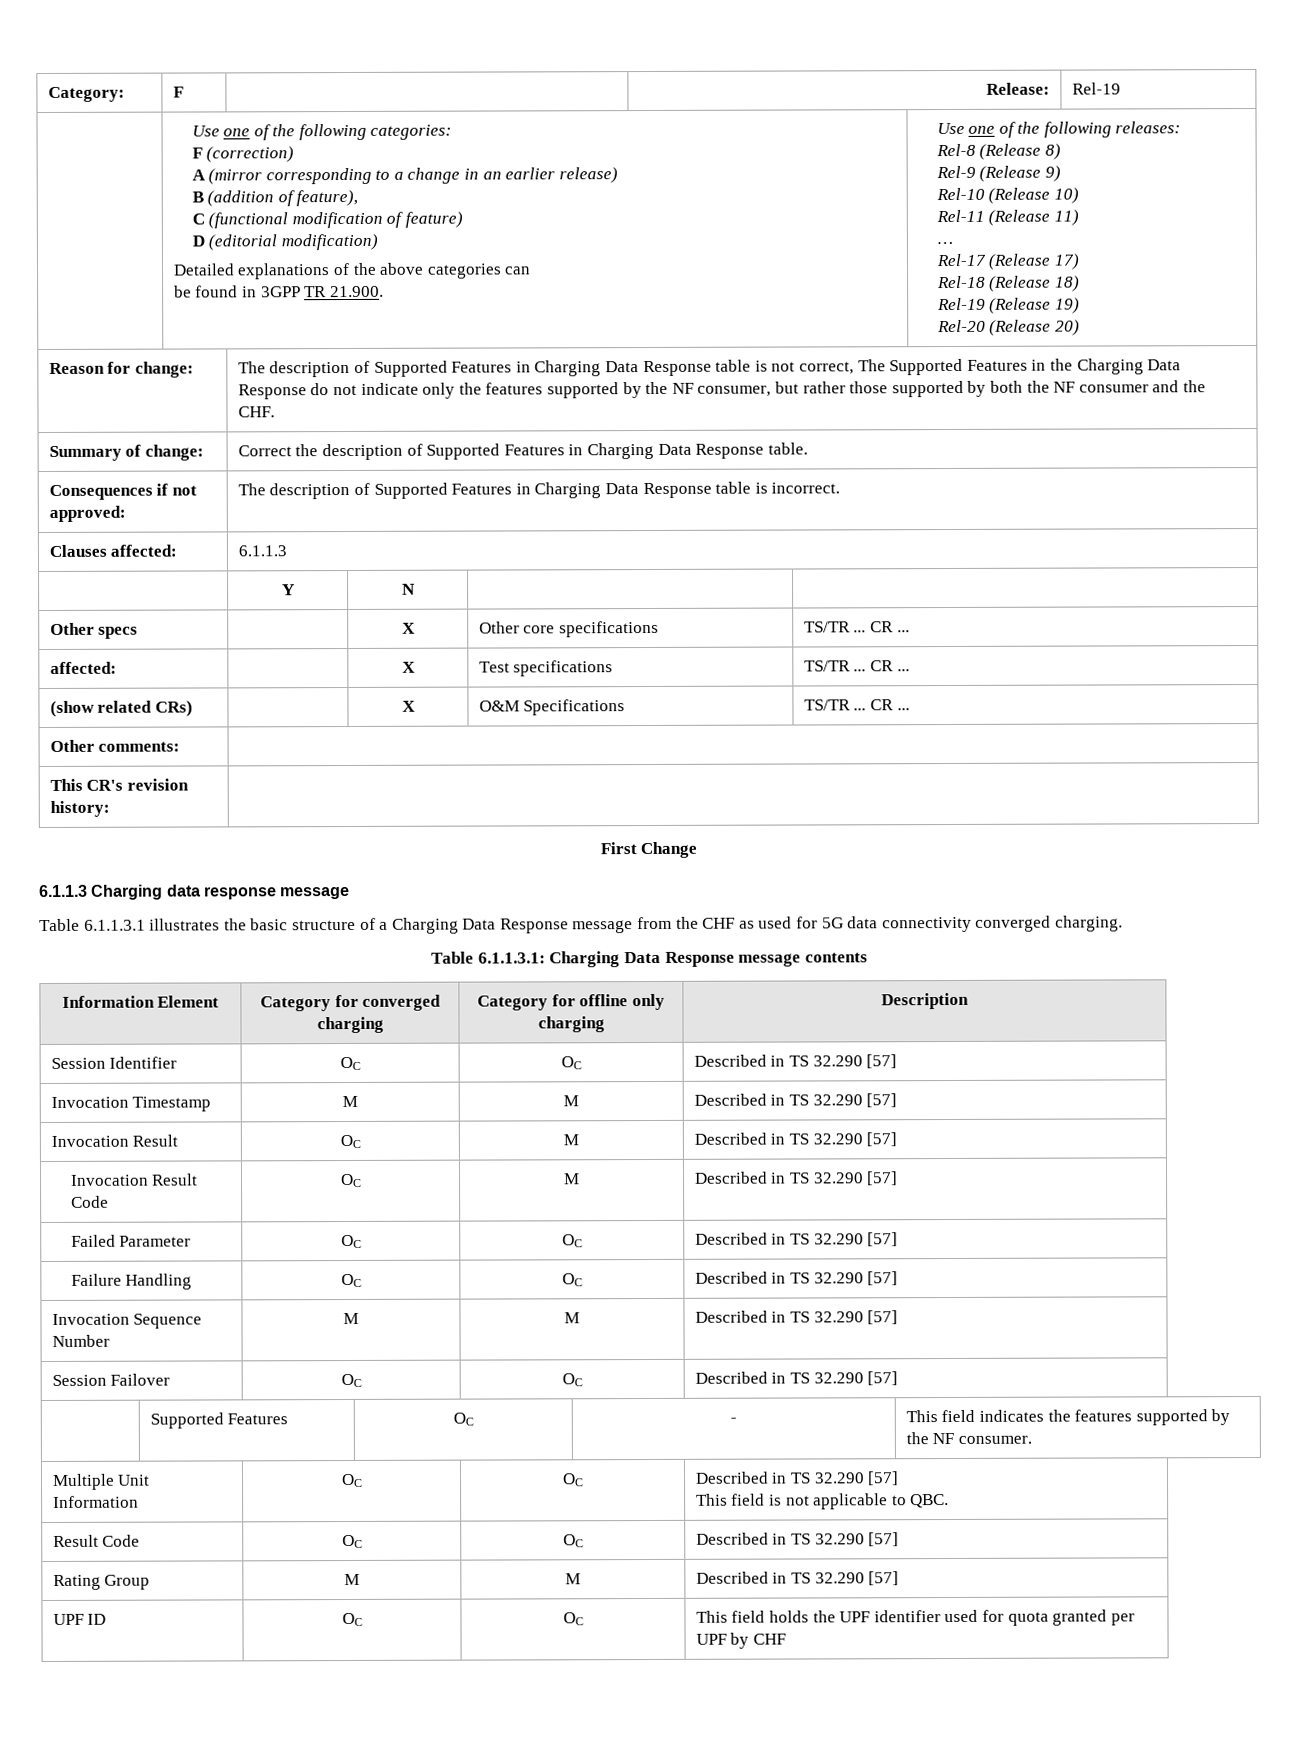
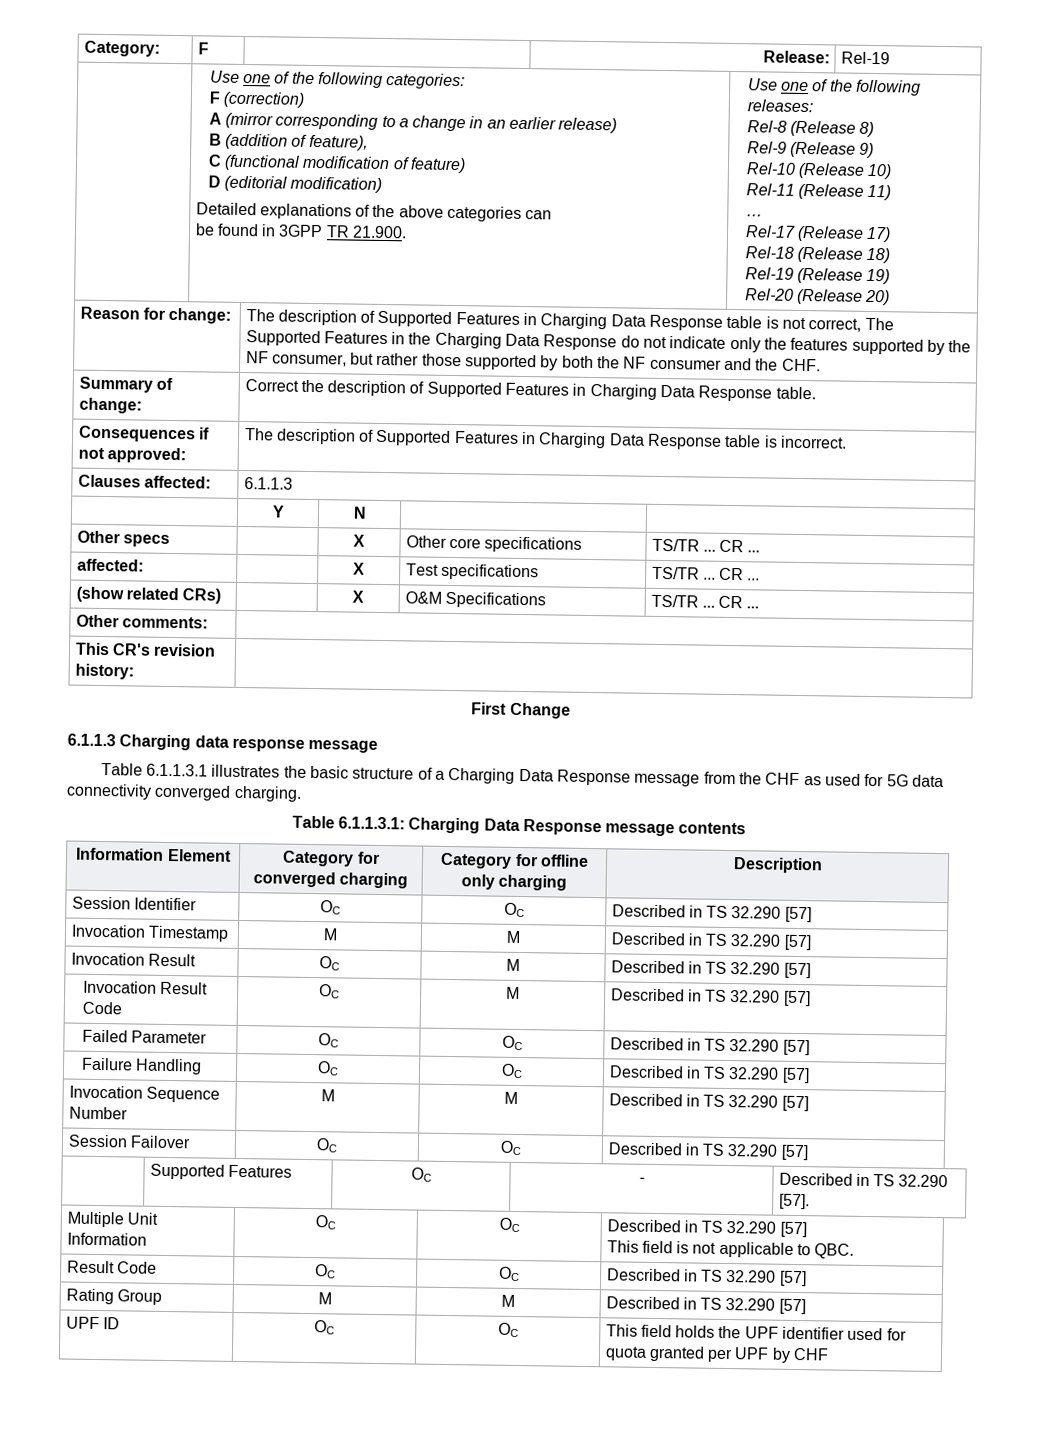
[905,1409,1231,1426] [905,1432,1033,1445] This field indicates the features supported by the NF consumer. -> [778,1172,949,1188] [778,1193,810,1210] Described in TS 32.290 [57].

